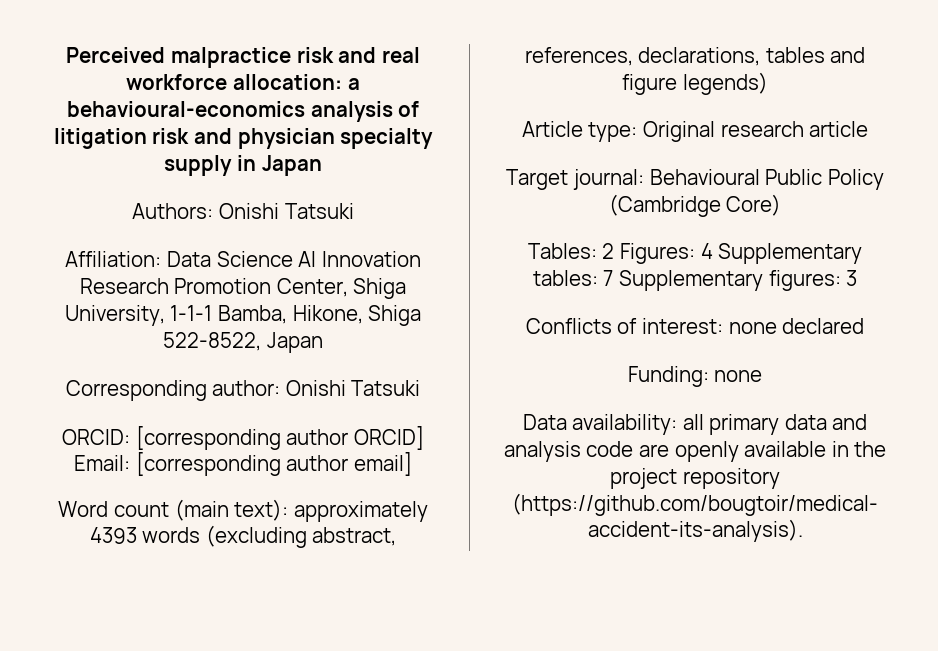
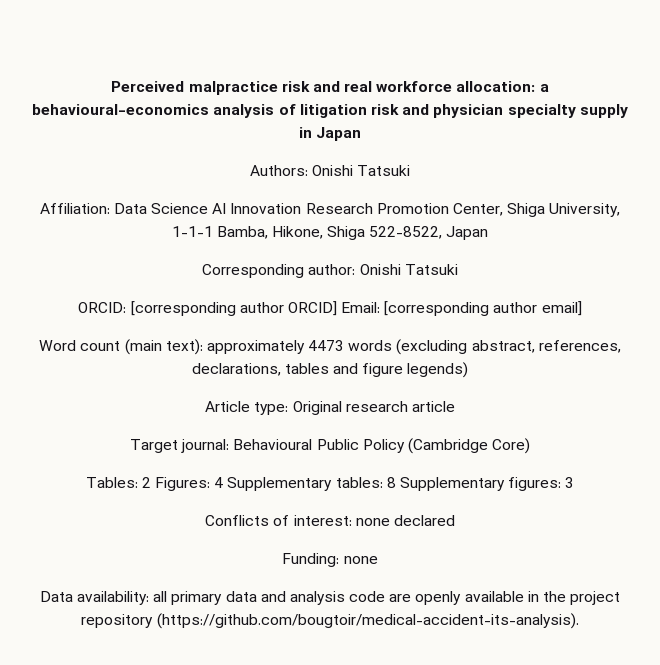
[89,527,137,544] 4393 -> [308,340,345,351] 4473
[603,270,614,286] 7 -> [386,477,396,488] 8

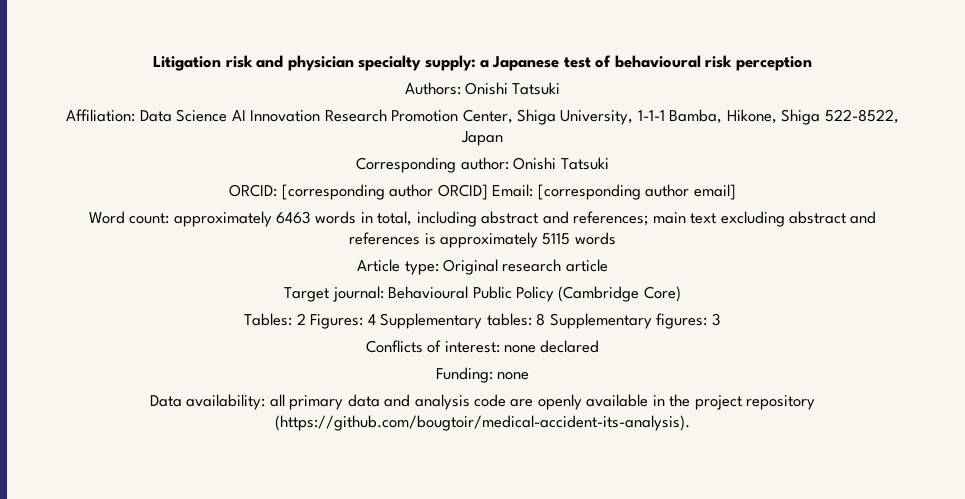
[111,81,549,95] [32,104,628,118] [298,127,362,141] Perceived malpractice risk and real workforce allocation: a behavioural-economics analysis of litigation risk and physician specialty supply in Japan -> [153,55,812,71] Litigation risk and physician specialty supply: a Japanese test of behavioural risk perception
[80,339,621,355] [191,362,469,378] count (main text): approximately 4473 words (excluding abstract, references, declarations, tables and figure legends) -> [129,211,877,227] [349,232,616,248] count: approximately 6463 words in total, including abstract and references; main text excluding abstract and references is approximately 5115 words

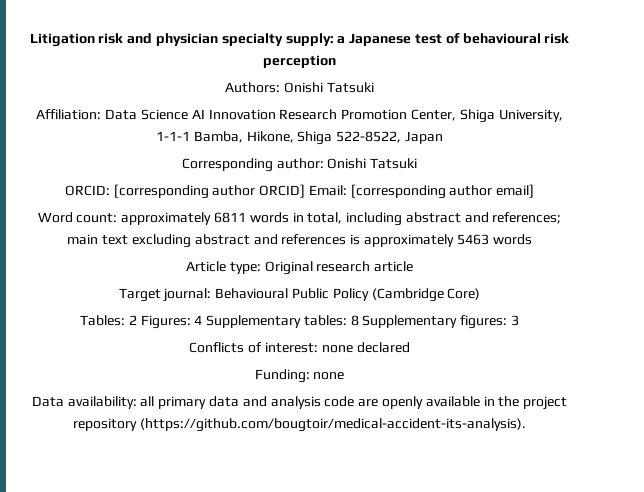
[275,211,311,224] 6463 -> [213,212,246,223] 6811
[542,233,571,245] 5115 -> [456,234,489,245] 5463

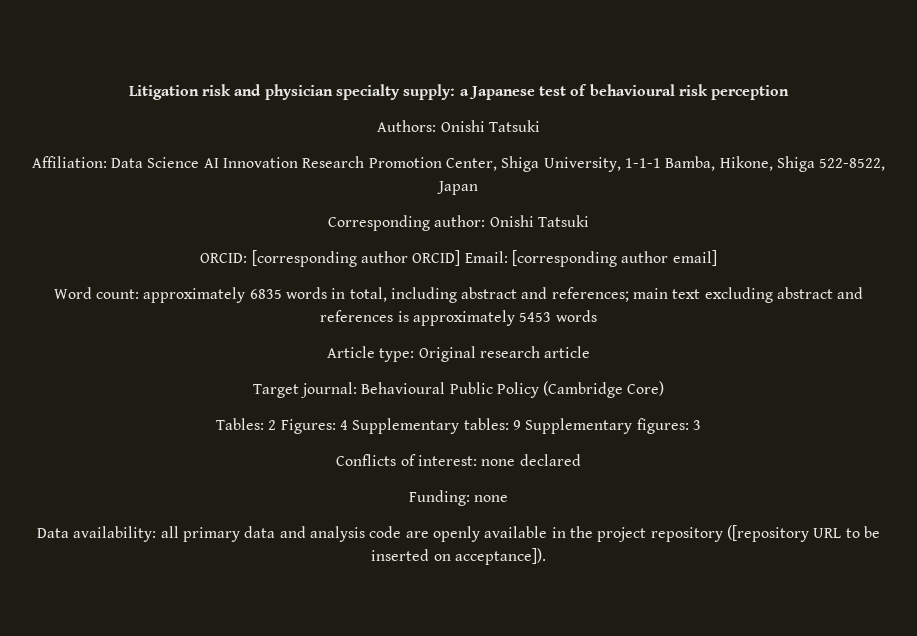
[213,212,246,223] 6811 -> [249,289,282,299] 6835
[456,234,489,245] 5463 -> [519,312,552,322] 5453
[350,315,359,326] 8 -> [512,420,521,430] 9
[139,418,526,432] (https://github.com/bougtoir/medical-accident-its-analysis). -> [726,525,880,542] [371,548,546,565] ([repository URL to be inserted on acceptance]).

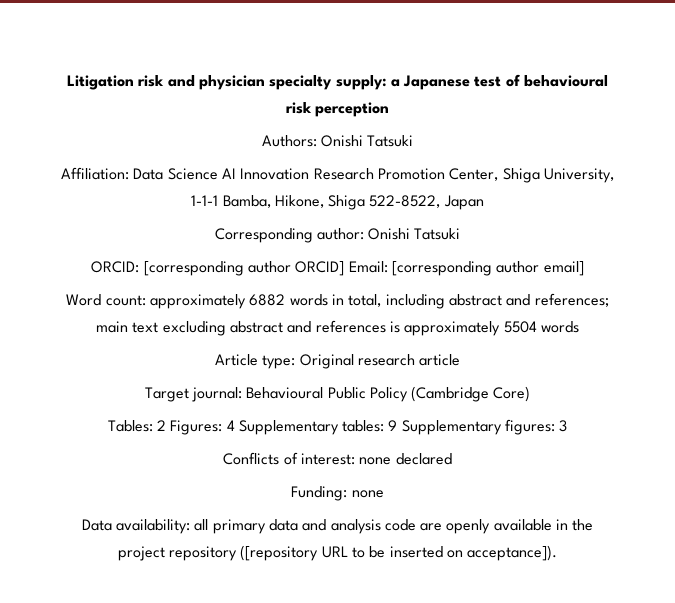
[249,289,282,299] 6835 -> [249,294,286,306] 6882
[519,312,552,322] 5453 -> [503,321,537,333] 5504

